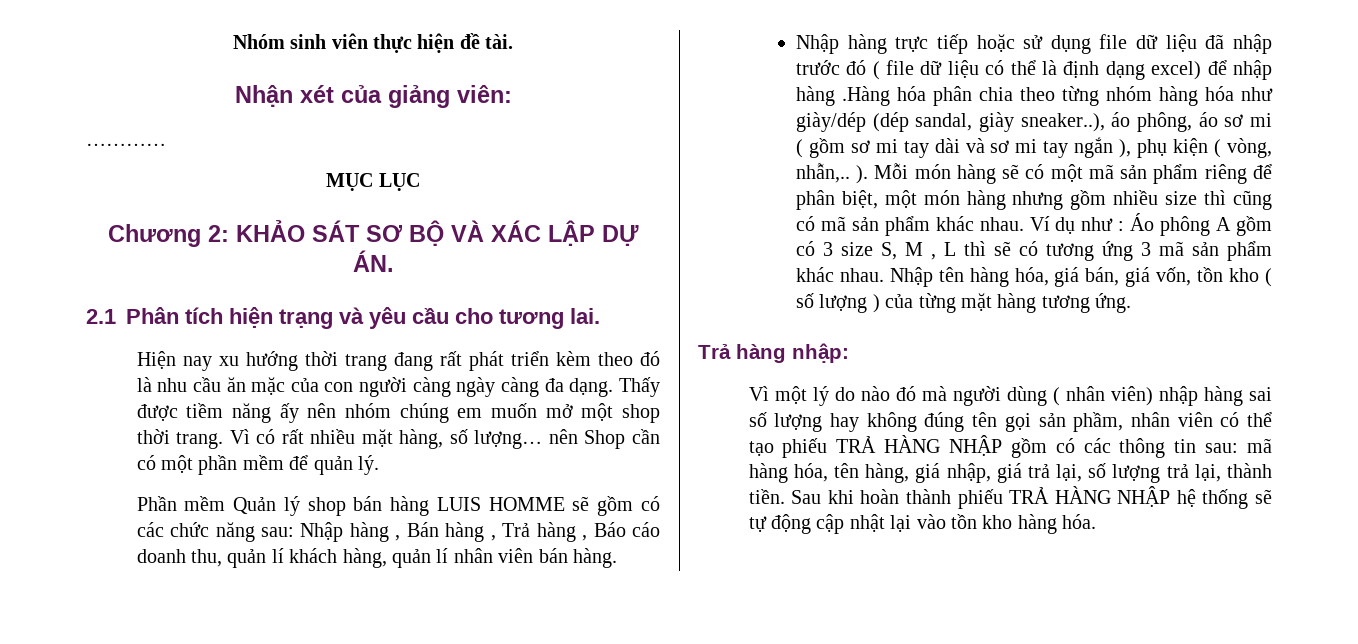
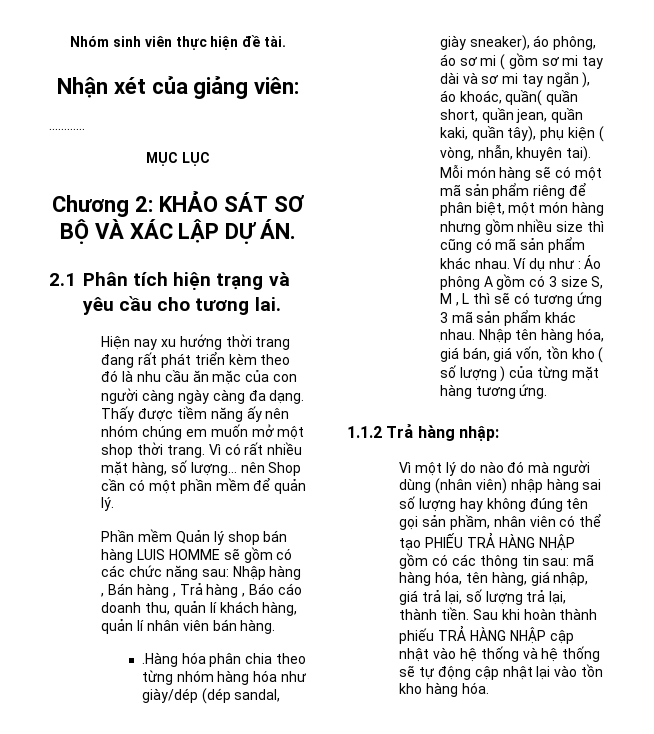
[795,34,1272,54] [795,60,1272,80] [795,86,835,106] Nhập hàng trực tiếp hoặc sử dụng file dữ liệu đã nhập trước đó ( file dữ liệu có thể là định dạng excel) để nhập hàng -> (276, 626) none
[1020,113,1105,132] sneaker..), -> [469,35,530,51] sneaker),
(1132, 148) none -> [439,90,579,106] [439,108,584,123] [439,126,537,142] áo khoác, quần( quần short, quần jean, quần kaki, quần tây),
[795,163,869,184] nhẫn,.. ). -> [477,144,592,162] nhẫn, khuyên tai).
(1132, 303) none -> [347,426,382,438] 1.1.2
[1052,386,1105,406] ( nhân -> [435,478,473,494] (nhân
[782,438,828,458] phiếu -> [425,533,464,548] PHIẾU
(1171, 496) none -> [549,630,574,644] [399,646,538,662] cập nhật vào hệ thống và

